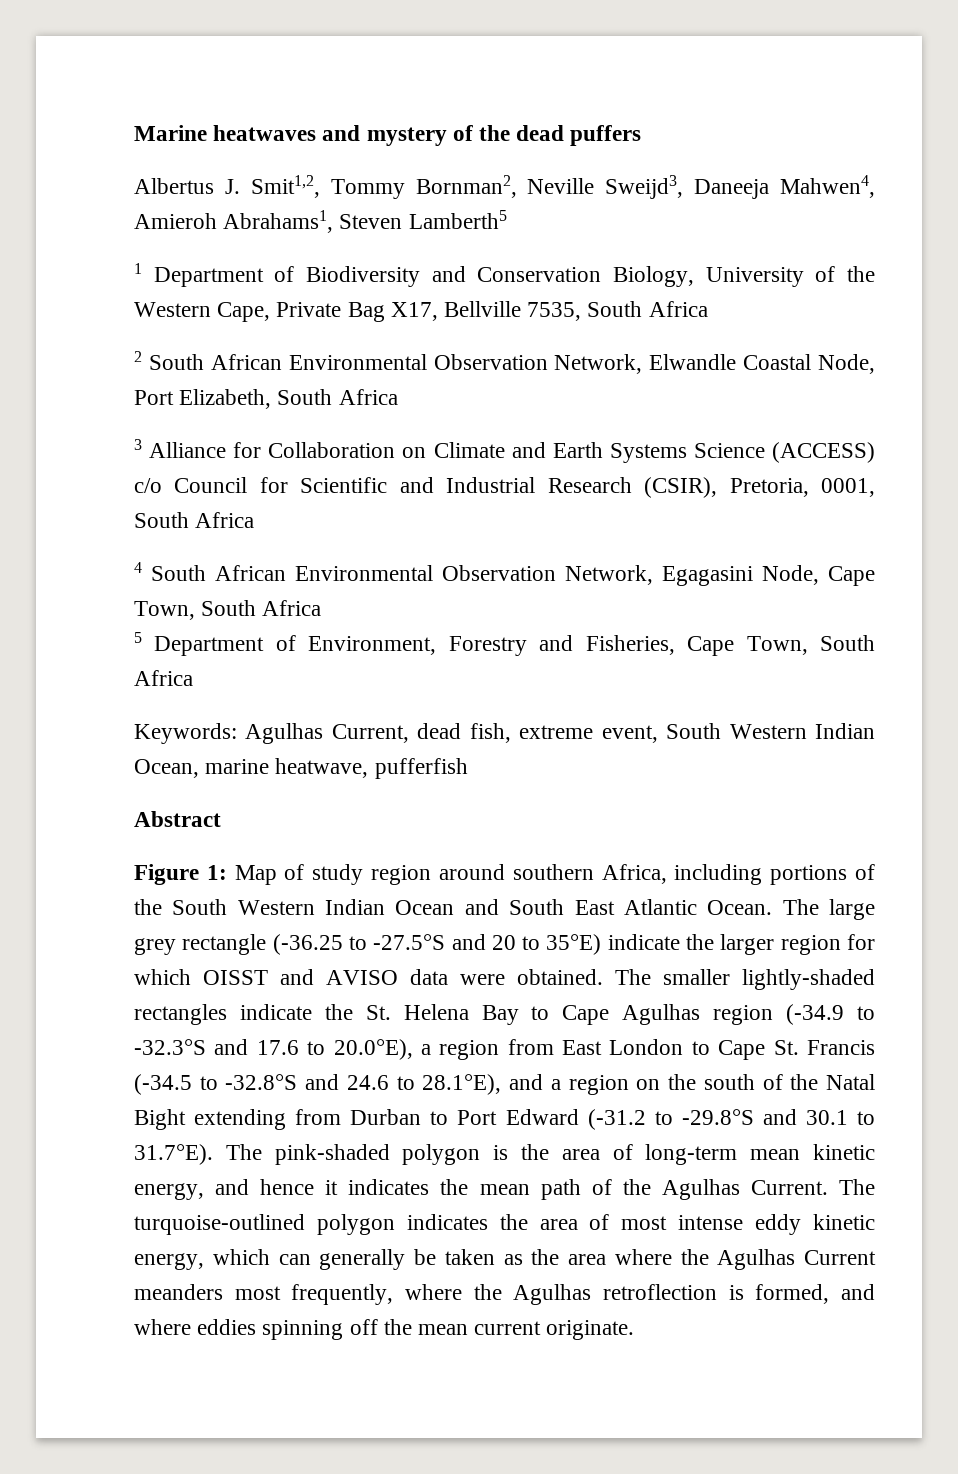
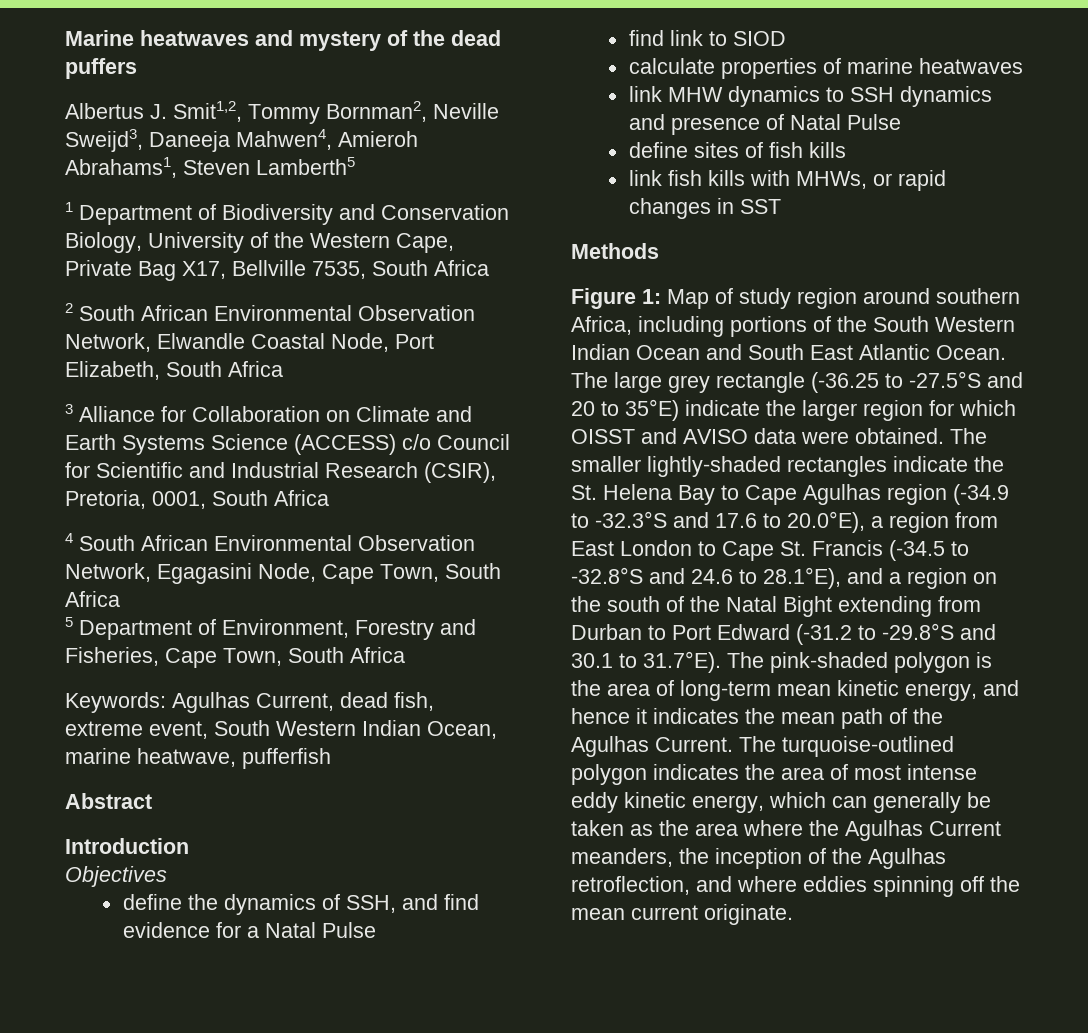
(221, 819) none -> [65,838,189,854] [65,866,167,887] [122,894,479,915] [122,922,376,938] [628,30,786,46] [628,58,1023,79] [628,86,992,107] [628,114,901,135] [628,142,846,158] [628,170,946,191] [628,198,781,219] [571,243,659,259] // Introduction // Objectives // define the dynamics of SSH, and find evidence for a Natal Pulse // find link to SIOD // calculate properties of marine heatwaves // link MHW dynamics to SSH dynamics and presence of Natal Pulse // define sites of fish kills // link fish kills with MHWs, or rapid changes in SST // Methods
[134,1284,830,1305] meanders most frequently, where the Agulhas retroflection is formed, -> [571,848,946,869] [571,876,690,895] meanders, the inception of the Agulhas retroflection,

